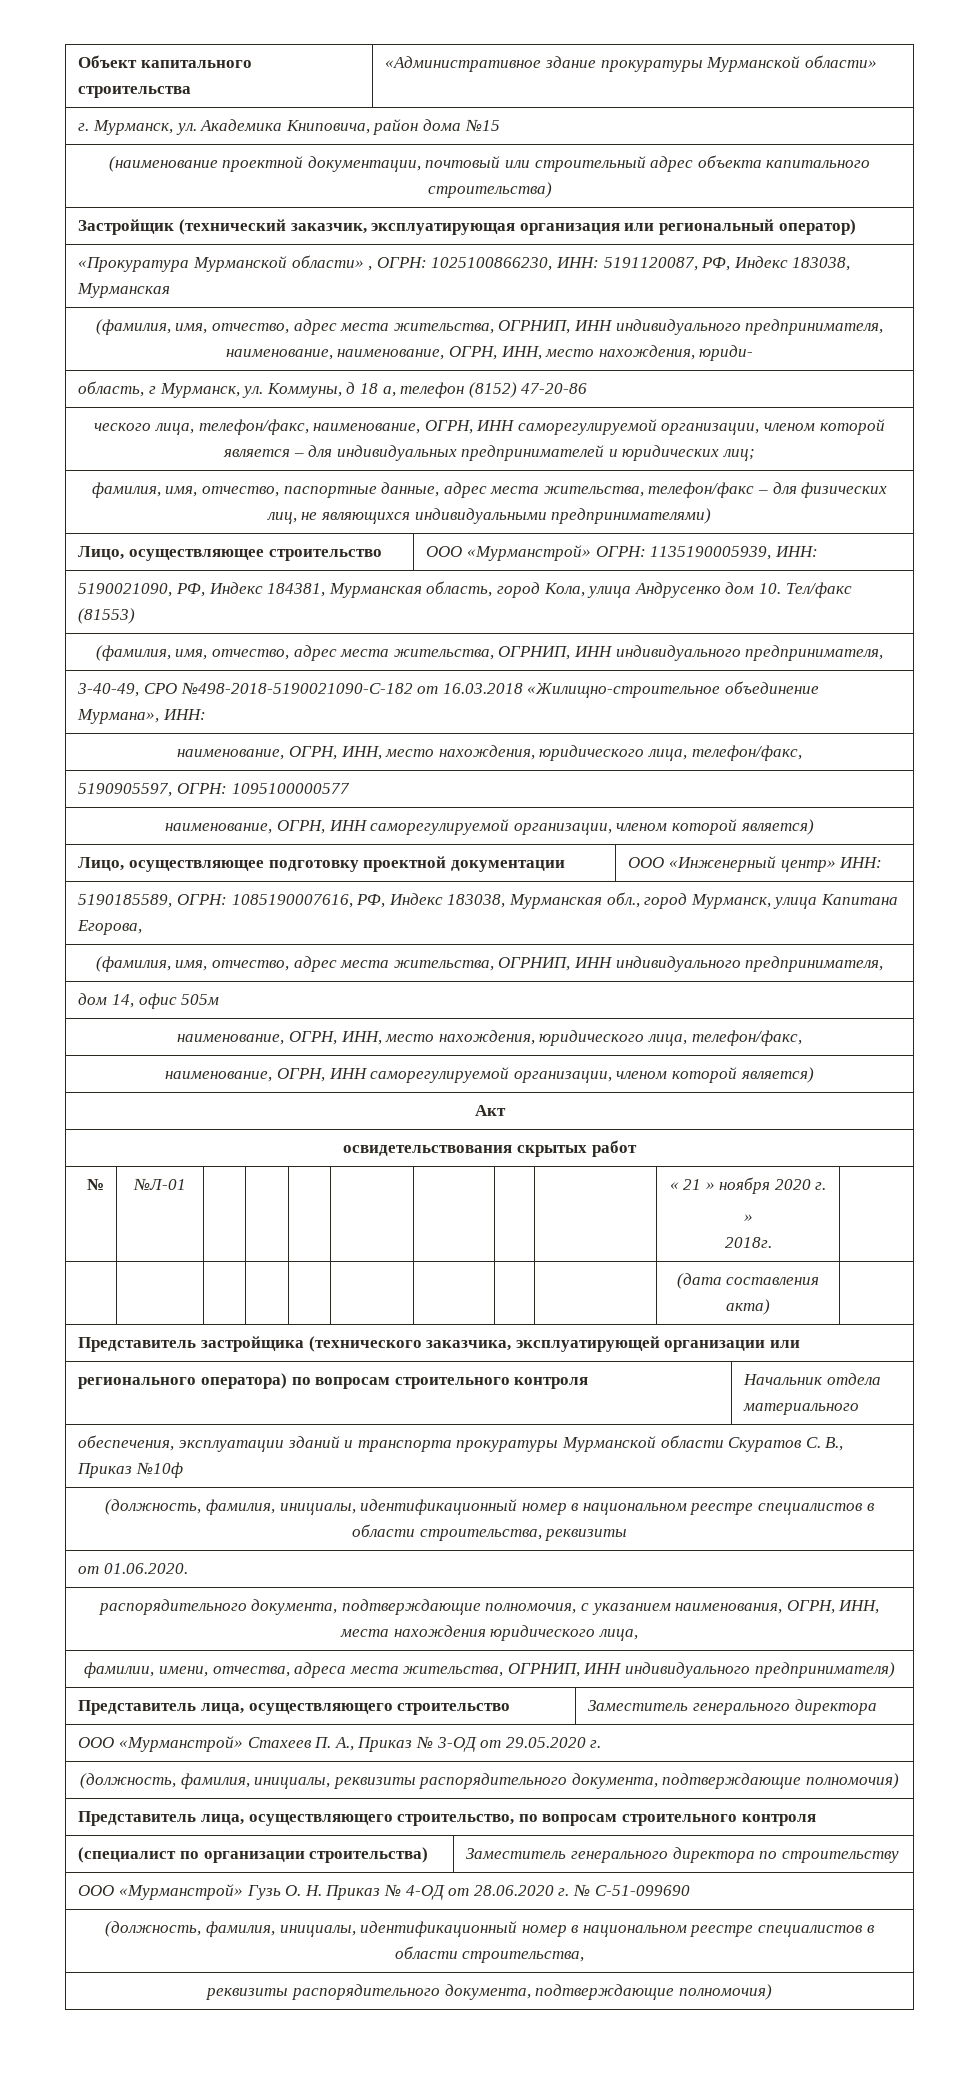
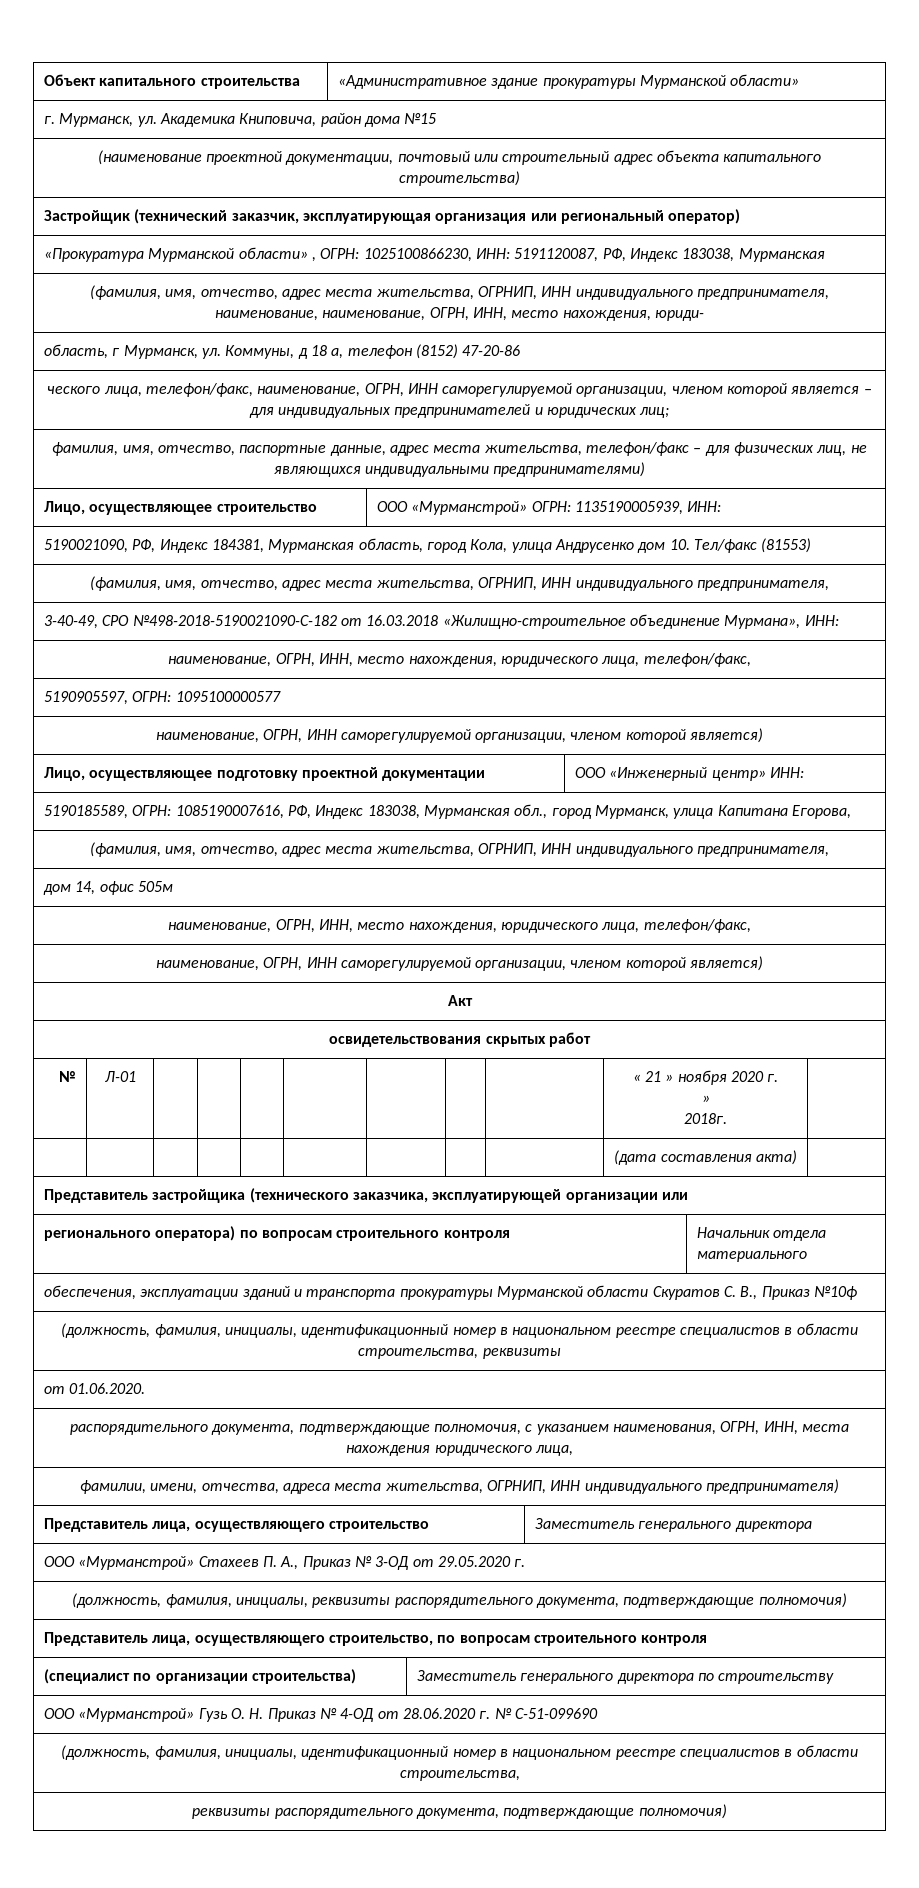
[133,1178,186,1190] №Л-01 -> [104,1071,136,1082] Л-01

